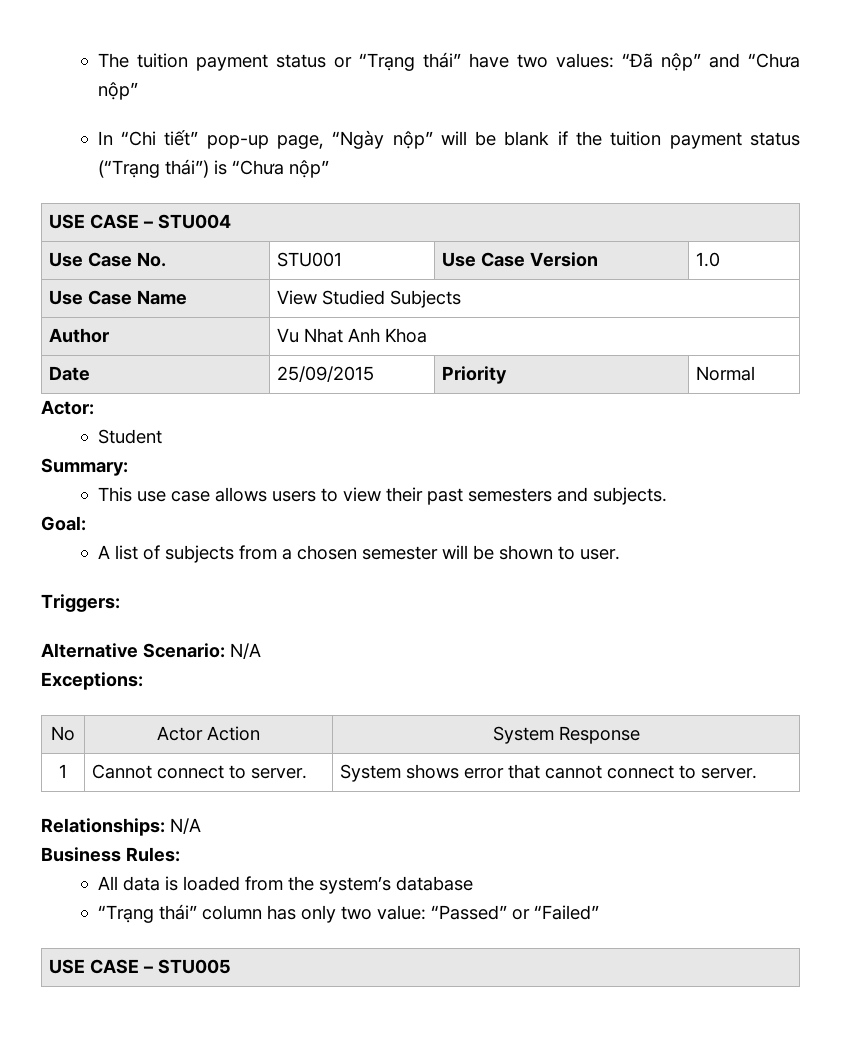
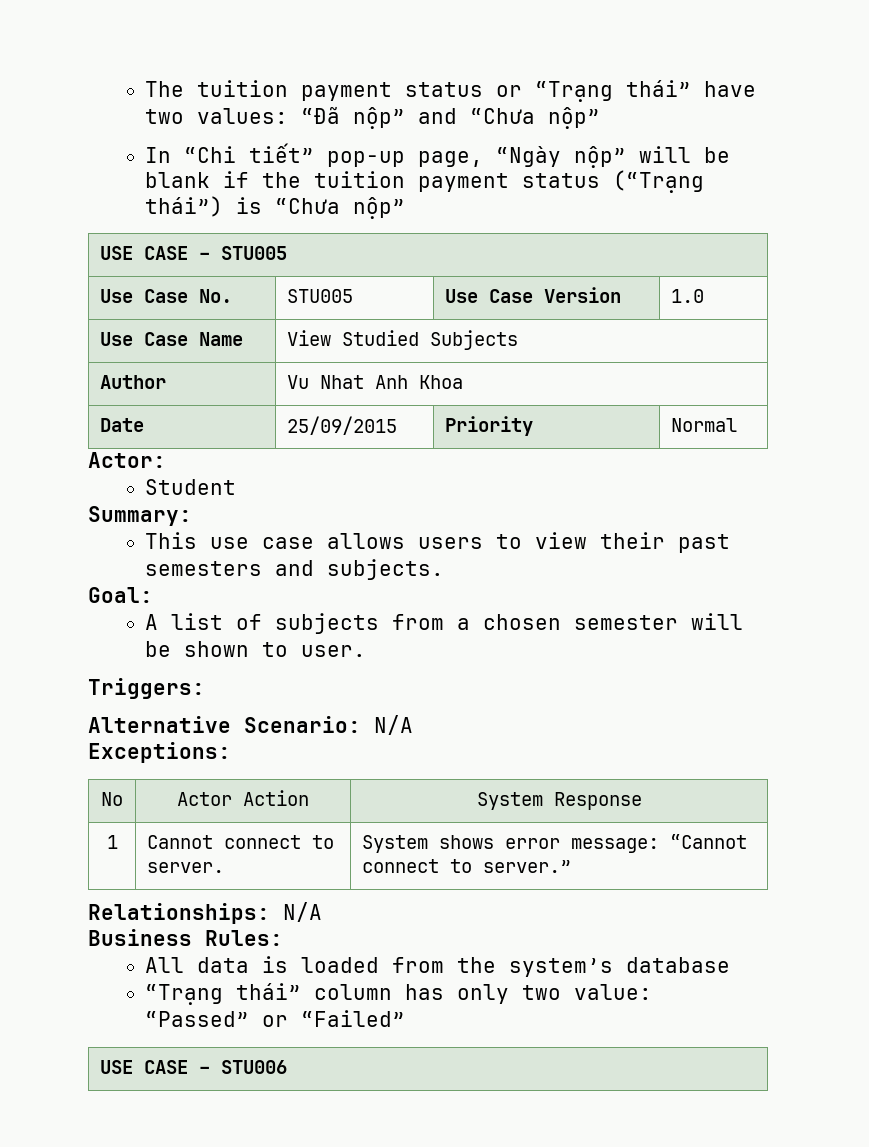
[158,214,232,229] STU004 -> [221,246,288,260] STU005
[277,252,343,267] STU001 -> [287,289,354,303] STU005
[508,764,758,779] that cannot connect to server. -> [571,834,748,853] [362,859,572,873] message: “Cannot connect to server.”
[158,959,232,974] STU005 -> [221,1060,288,1074] STU006

